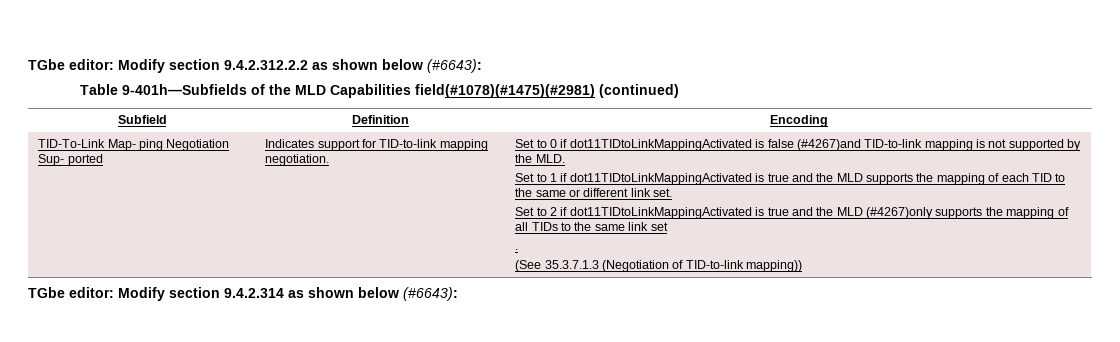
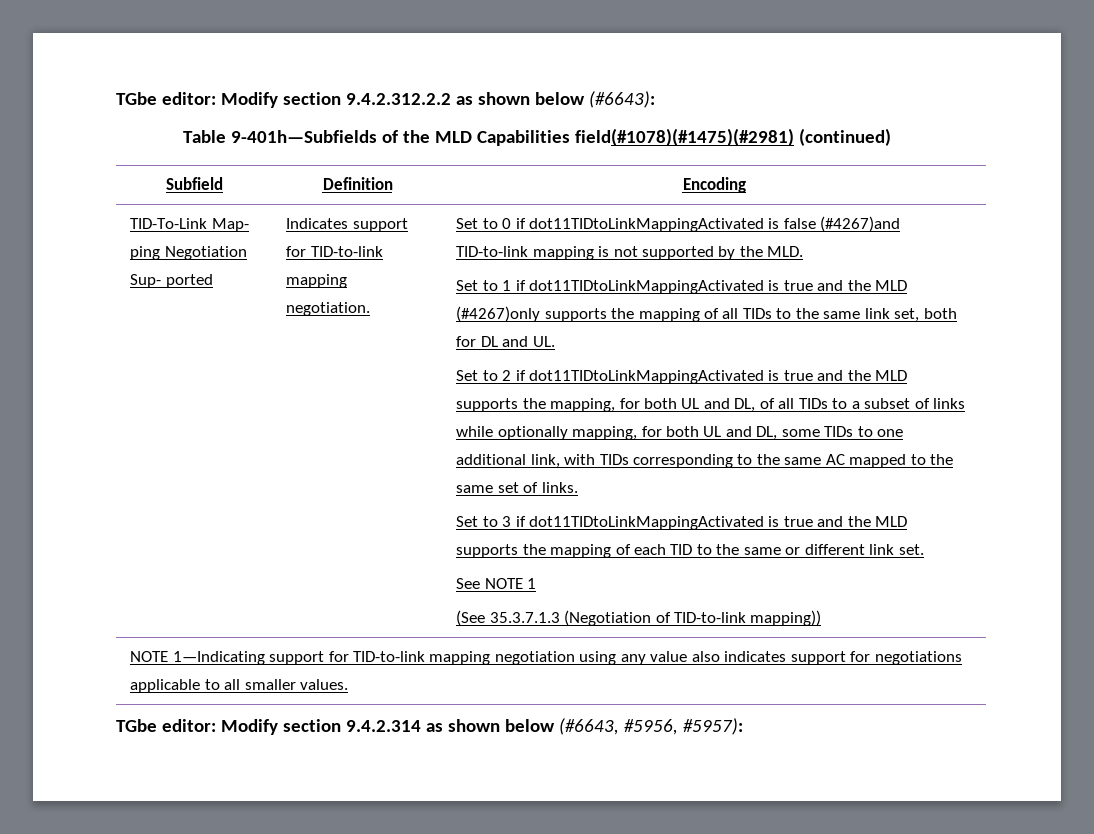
(863, 177) none -> [456,306,957,322] [456,336,555,347] [456,370,908,384] [456,398,965,412] [456,426,904,440] [456,454,954,468] [456,482,578,493] [456,516,908,530] (#4267)only supports the mapping of all TIDs to the same link set, both for DL and UL. // Set to 2 if dot11TIDtoLinkMappingActivated is true and the MLD supports the mapping, for both UL and DL, of all TIDs to a subset of links while optionally mapping, for both UL and DL, some TIDs to one additional link, with TIDs corresponding to the same AC mapped to the same set of links. // Set to 3 if dot11TIDtoLinkMappingActivated is true and the MLD
[515,207,1069,219] [515,222,668,231] [515,249,519,250] Set to 2 if dot11TIDtoLinkMappingActivated is true and the MLD (#4267)only supports the mapping of all TIDs to the same link set // . -> [456,578,537,589] See NOTE 1
(803, 266) none -> [130,651,962,665] [130,679,348,693] // NOTE 1—Indicating support for TID-to-link mapping negotiation using any value also indicates support for negotiations applicable to all smaller values.
[403,287,458,301] (#6643): -> [558,718,743,735] (#6643, #5956, #5957):

